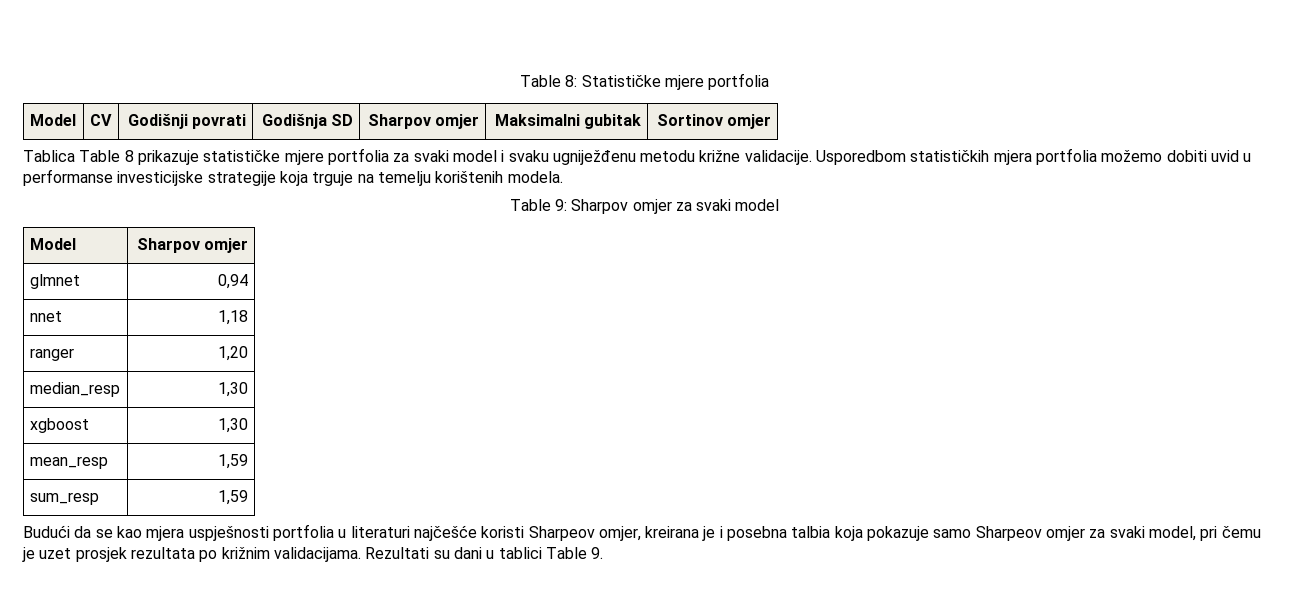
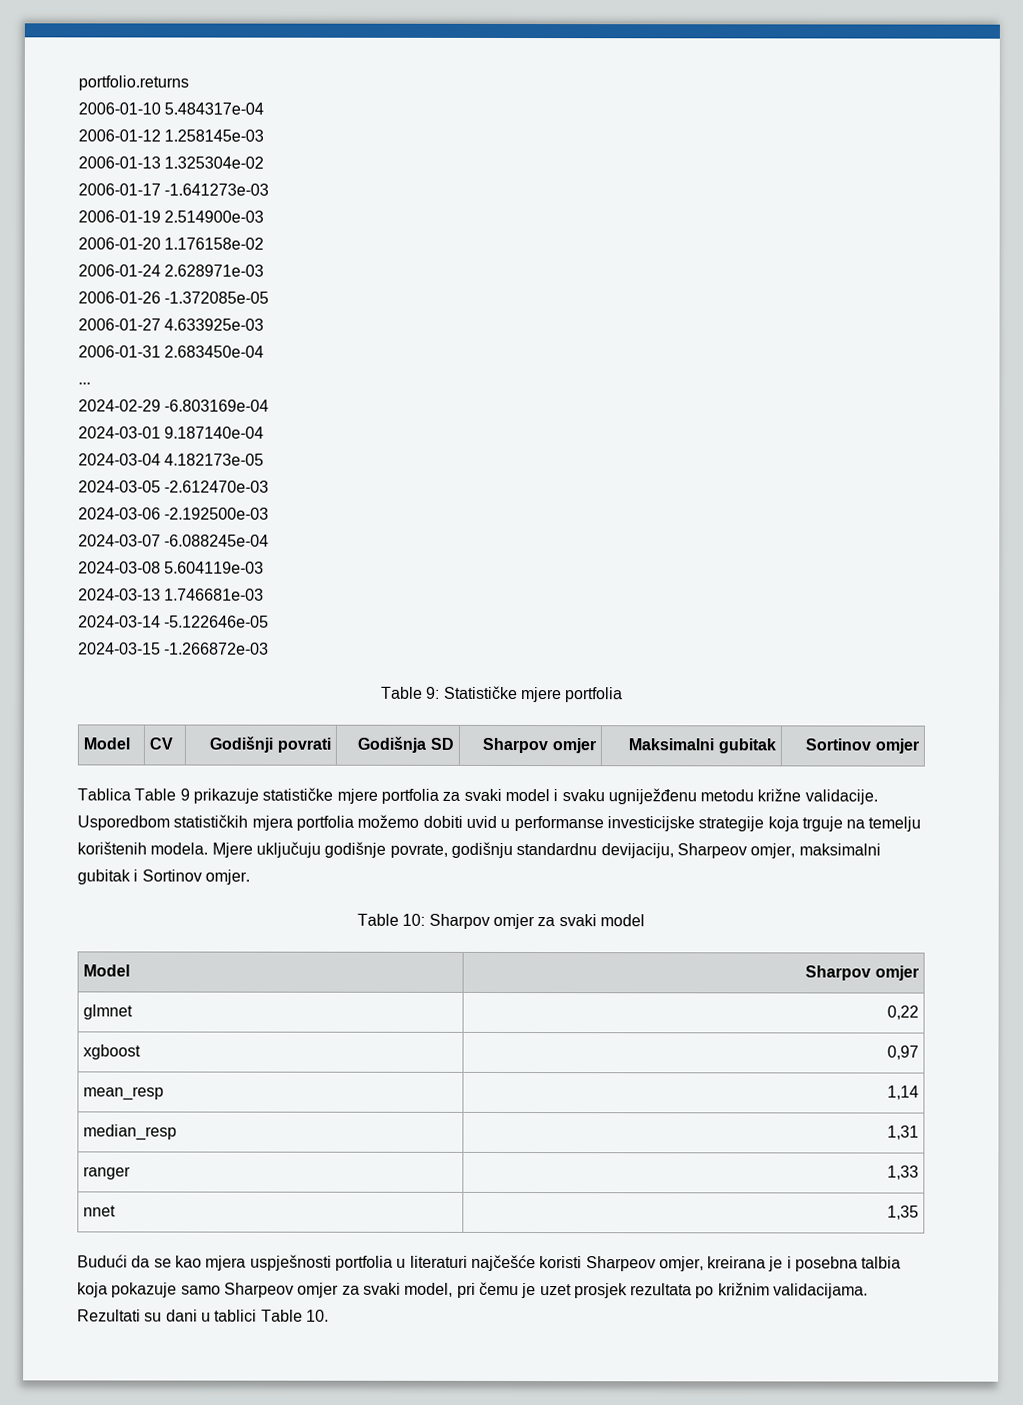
[519,75,578,87] Table 8: -> [78,75,189,91] [78,102,265,115] [78,129,265,142] [78,156,265,169] [78,183,270,196] [78,210,265,223] [78,237,265,250] [78,264,265,277] [78,291,270,304] [78,318,265,331] [78,345,265,358] [78,382,91,385] [78,399,270,412] [78,426,265,439] [78,453,265,466] [78,480,270,493] [78,507,270,520] [78,534,270,547] [78,561,265,574] [78,588,265,601] [78,615,270,628] [78,642,270,655] [380,686,441,699] portfolio.returns // 2006-01-10 5.484317e-04 // 2006-01-12 1.258145e-03 // 2006-01-13 1.325304e-02 // 2006-01-17 -1.641273e-03 // 2006-01-19 2.514900e-03 // 2006-01-20 1.176158e-02 // 2006-01-24 2.628971e-03 // 2006-01-26 -1.372085e-05 // 2006-01-27 4.633925e-03 // 2006-01-31 2.683450e-04 // ... // 2024-02-29 -6.803169e-04 // 2024-03-01 9.187140e-04 // 2024-03-04 4.182173e-05 // 2024-03-05 -2.612470e-03 // 2024-03-06 -2.192500e-03 // 2024-03-07 -6.088245e-04 // 2024-03-08 5.604119e-03 // 2024-03-13 1.746681e-03 // 2024-03-14 -5.122646e-05 // 2024-03-15 -1.266872e-03 // Table 9:
[124,150,134,162] 8 -> [179,788,190,801] 9
[509,199,567,211] // Table 9: -> [211,841,881,859] [77,869,250,885] [357,913,426,926] Mjere uključuju godišnje povrate, godišnju standardnu devijaciju, Sharpeov omjer, maksimalni gubitak i Sortinov omjer. // Table 10:
[218,274,249,289] [29,311,62,322] [218,310,249,325] [29,348,74,361] [218,346,249,361] [29,382,120,397] [218,382,249,397] [29,418,89,433] [218,418,249,433] [29,456,108,469] [218,454,249,469] [29,492,99,505] [218,490,249,505] 0,94 // nnet | 1,18 // ranger | 1,20 // median_resp | 1,30 // xgboost | 1,30 // mean_resp | 1,59 // sum_resp | 1,59 -> [886,1005,919,1020] [83,1044,142,1060] [886,1045,919,1060] [83,1086,165,1101] [886,1085,919,1100] [83,1124,178,1141] [886,1125,919,1140] [83,1166,132,1180] [886,1165,919,1180] [83,1205,117,1217] [886,1205,919,1220] 0,22 // xgboost | 0,97 // mean_resp | 1,14 // median_resp | 1,31 // ranger | 1,33 // nnet | 1,35
[591,547,604,559] 9. -> [305,1309,329,1322] 10.

